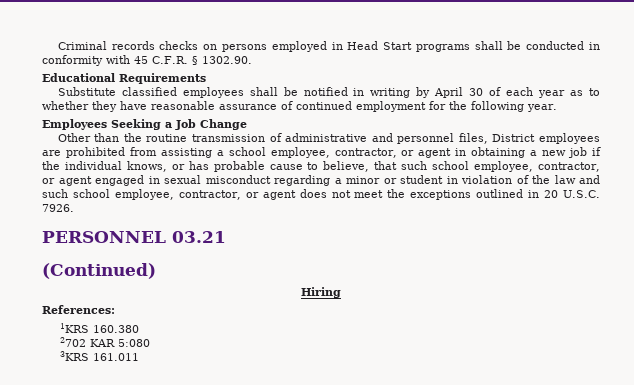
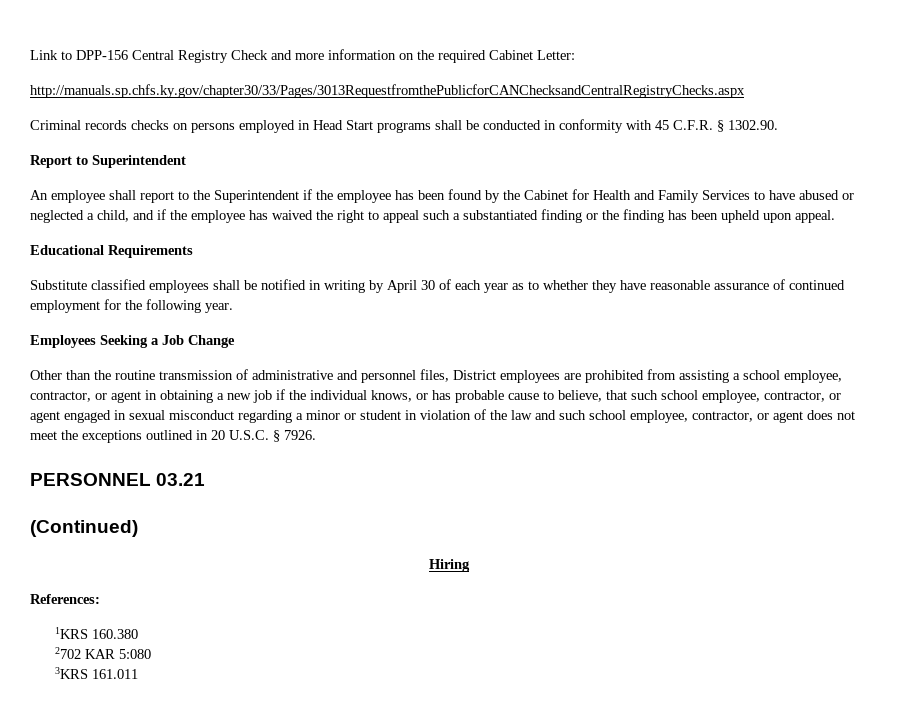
(57, 45) none -> [30,49,575,63] [30,84,745,98] Link to DPP-156 Central Registry Check and more information on the required Cabinet Letter: // http://manuals.sp.chfs.ky.gov/chapter30/33/Pages/3013RequestfromthePublicforCANChecksandCentralRegistryChecks.aspx //
(252, 60) none -> [30,155,186,168] [30,189,854,203] [30,209,835,223] // Report to Superintendent // An employee shall report to the Superintendent if the employee has been found by the Cabinet for Health and Family Services to have abused or neglected a child, and if the employee has waived the right to appeal such a substantiated finding or the finding has been upheld upon appeal.
(600, 194) none -> [273,430,280,442] §

